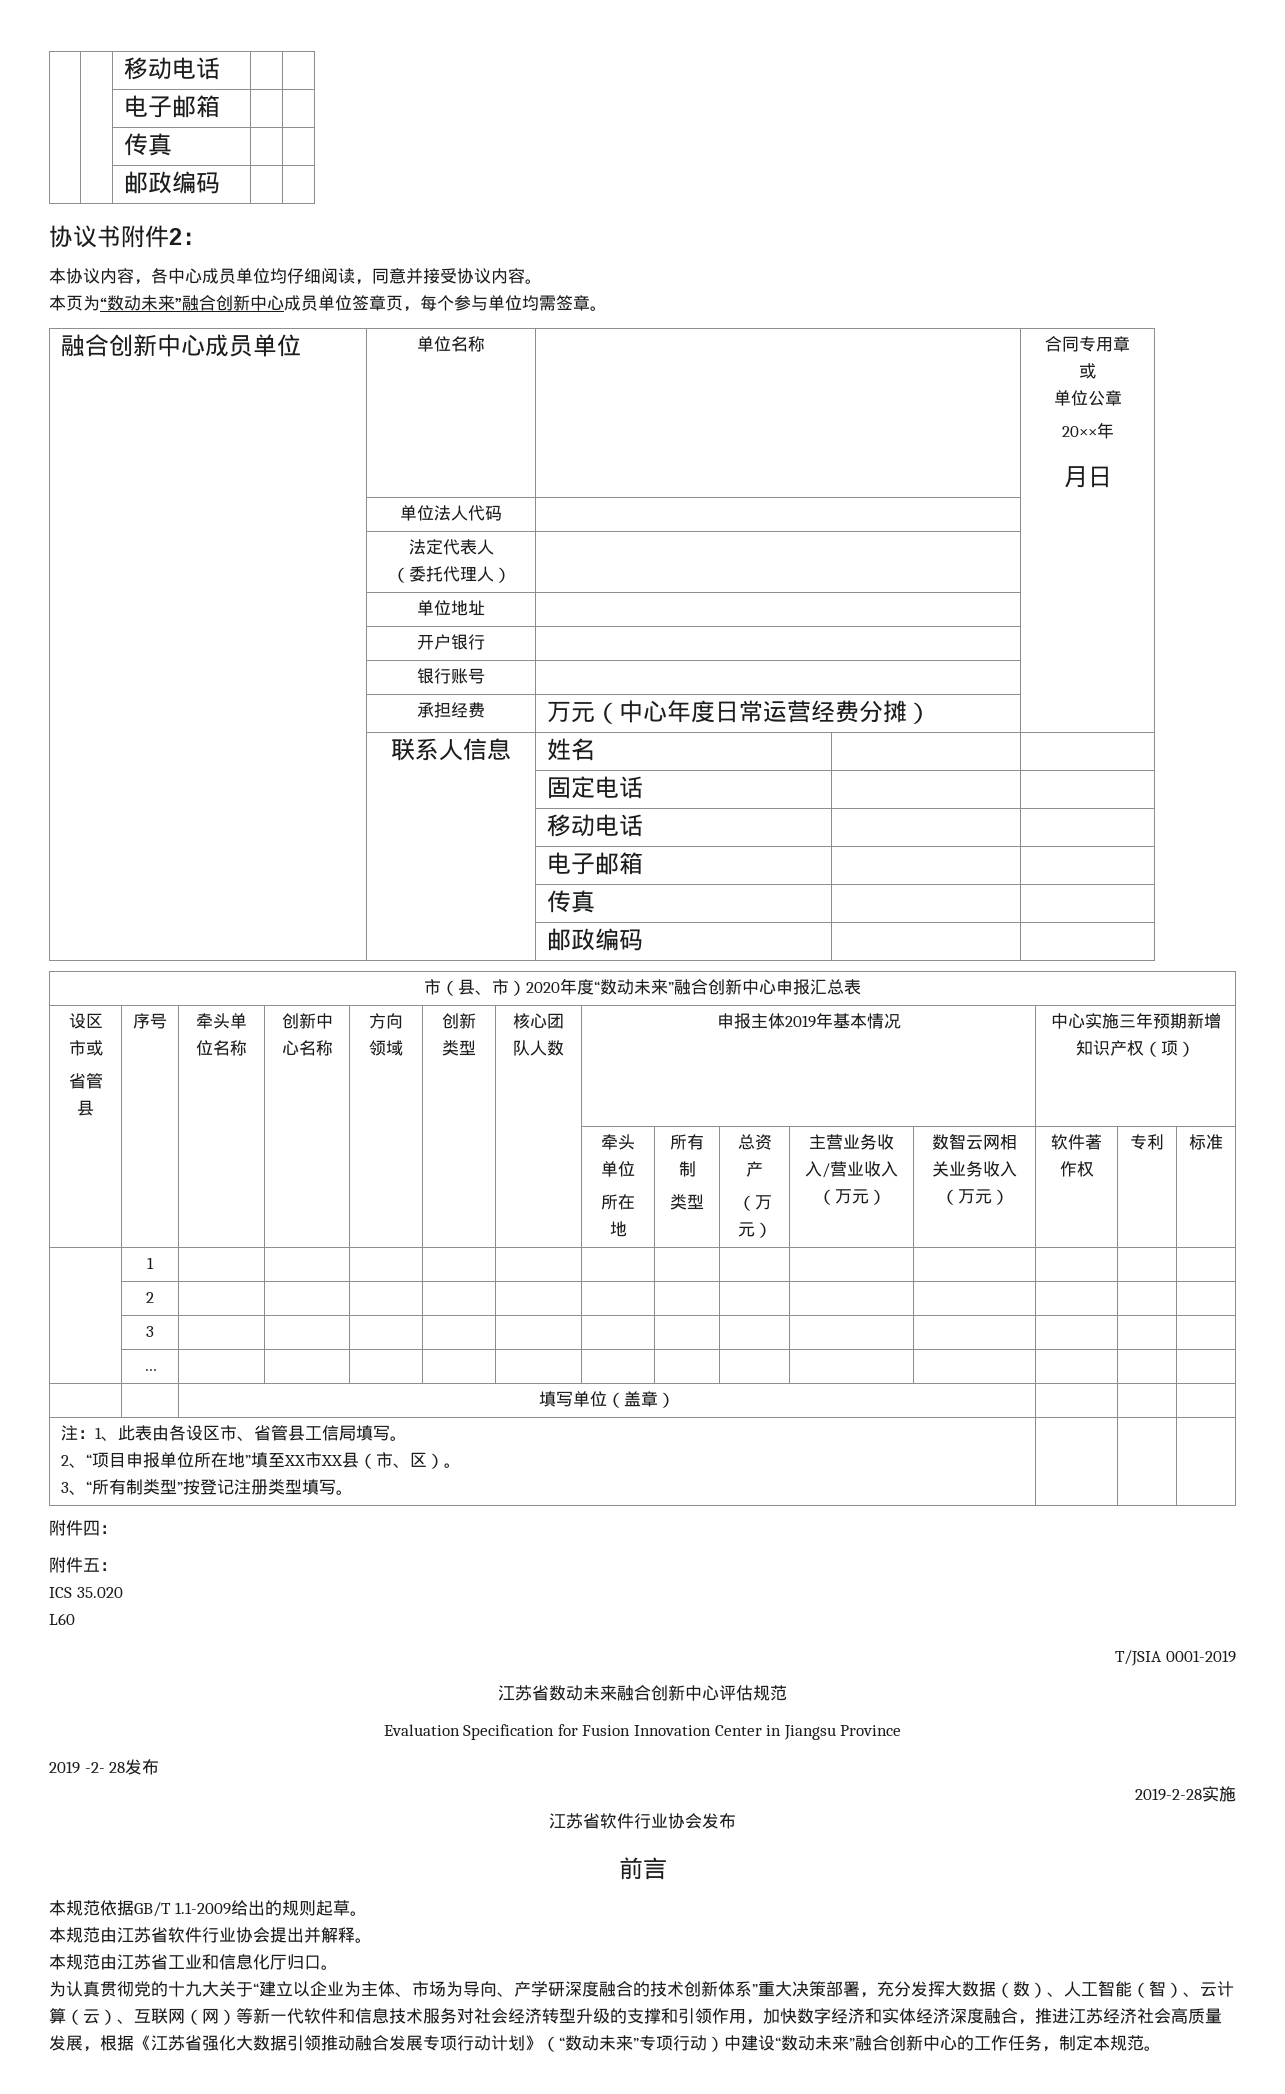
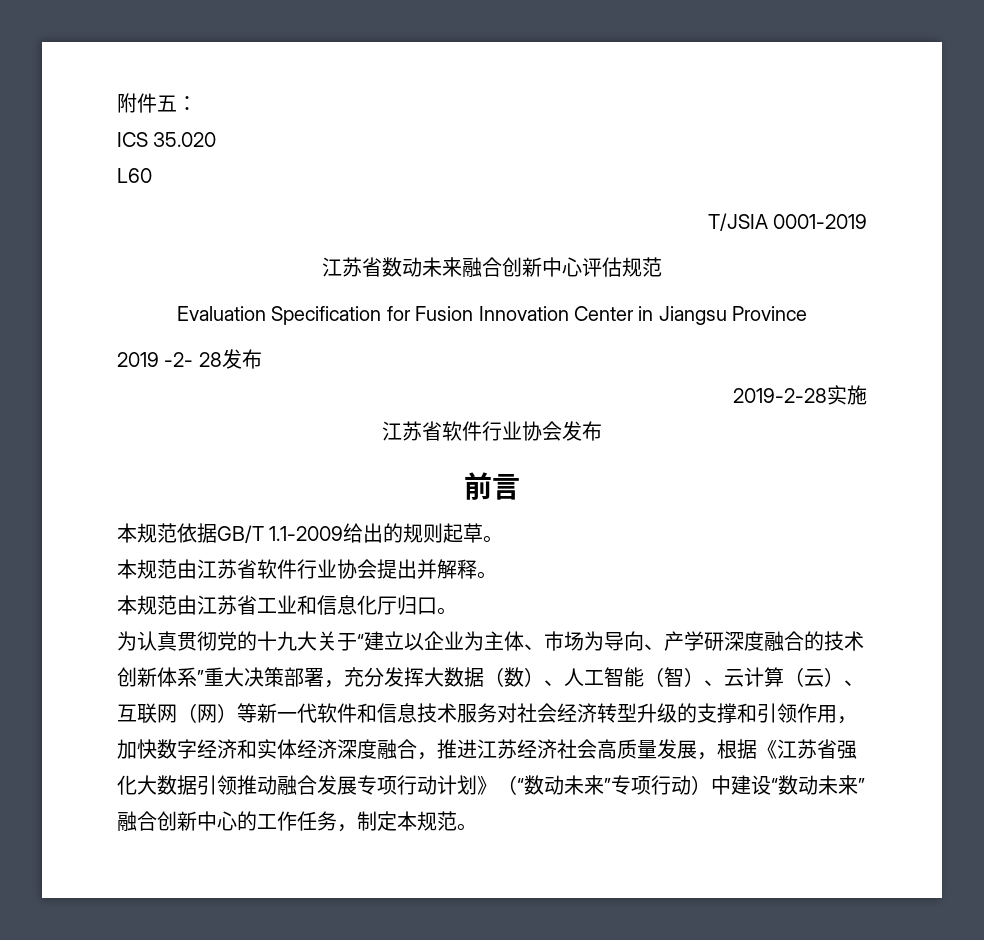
[123,57,220,80] [123,95,220,118] [123,133,172,156] [123,171,220,194] [49,225,206,248] [49,268,542,285] [49,295,607,312] [60,334,301,357] [417,336,486,352] [1045,336,1130,352] [1079,363,1096,379] [1053,390,1122,406] [1061,422,1114,439] [1063,466,1112,488] [400,505,503,521] [408,539,494,555] [391,566,511,583] [417,600,486,616] [417,634,486,650] [417,668,486,684] [417,702,486,718] [546,700,931,724] [391,738,512,761] [546,738,595,761] [546,776,643,799] [546,814,643,837] [546,852,643,875] [546,890,595,913] [546,928,643,951] [424,978,861,996] [68,1013,103,1029] [68,1040,103,1056] [68,1073,103,1089] [77,1100,94,1116] [133,1013,167,1029] [196,1013,247,1029] [196,1040,247,1056] [281,1013,333,1029] [281,1040,333,1056] [369,1013,403,1029] [369,1040,403,1056] [442,1013,476,1029] [442,1040,476,1056] [513,1013,564,1029] [513,1040,564,1056] [716,1012,901,1029] [1050,1012,1221,1029] [1076,1040,1195,1057] [601,1134,635,1150] [601,1161,635,1177] [601,1194,635,1210] [609,1221,627,1237] [670,1134,704,1150] [678,1161,696,1177] [670,1194,704,1210] [737,1134,772,1150] [746,1161,763,1177] [737,1195,772,1211] [737,1222,772,1238] [809,1134,894,1150] [805,1161,898,1178] [817,1189,886,1205] [932,1133,1017,1150] [932,1161,1017,1177] [940,1189,1009,1205] [1051,1134,1102,1150] [1059,1161,1094,1177] [1130,1134,1164,1150] [1189,1134,1223,1150] [147,1257,154,1269] [146,1292,154,1303] [146,1326,154,1337] [143,1369,157,1371] [539,1391,675,1408] [60,1425,407,1441] [60,1452,461,1469] [60,1479,353,1495] [49,1520,117,1536] | | 移动电话 | | // | | 电子邮箱 | | // | | 传真 | | // | | 邮政编码 | | // 协议书附件2： // 本协议内容，各中心成员单位均仔细阅读，同意并接受协议内容。 // 本页为“数动未来”融合创新中心成员单位签章页，每个参与单位均需签章。 // 融合创新中心成员单位 | 单位名称 | | 合同专用章 // 或 // 单位公章 // 20××年 // 月日 // | 单位法人代码 | | // | 法定代表人 // （委托代理人） | | // | 单位地址 | | // | 开户银行 | | // | 银行账号 | | // | 承担经费 | 万元（中心年度日常运营经费分摊） | // | 联系人信息 | 姓名 | | // | | 固定电话 | | // | | 移动电话 | | // | | 电子邮箱 | | // | | 传真 | | // | | 邮政编码 | | // 市（县、市）2020年度“数动未来”融合创新中心申报汇总表 // 设区市或 // 省管县 | 序号 | 牵头单位名称 | 创新中心名称 | 方向领域 | 创新类型 | 核心团队人数 | 申报主体2019年基本情况 | 中心实施三年预期新增知识产权（项） // | | | | | | | 牵头单位 // 所在地 | 所有制 // 类型 | 总资产 // （万元） | 主营业务收入/营业收入（万元） | 数智云网相关业务收入（万元） | 软件著作权 | 专利 | 标准 // | 1 | | | | | | | | | | | | | // | 2 | | | | | | | | | | | | | // | 3 | | | | | | | | | | | | | // | … | | | | | | | | | | | | | // | | 填写单位（盖章） | | | // 注：1、此表由各设区市、省管县工信局填写。 // 2、“项目申报单位所在地”填至XX市XX县（市、区）。 // 3、“所有制类型”按登记注册类型填写。 | | | // 附件四： // -> (117, 103) none

